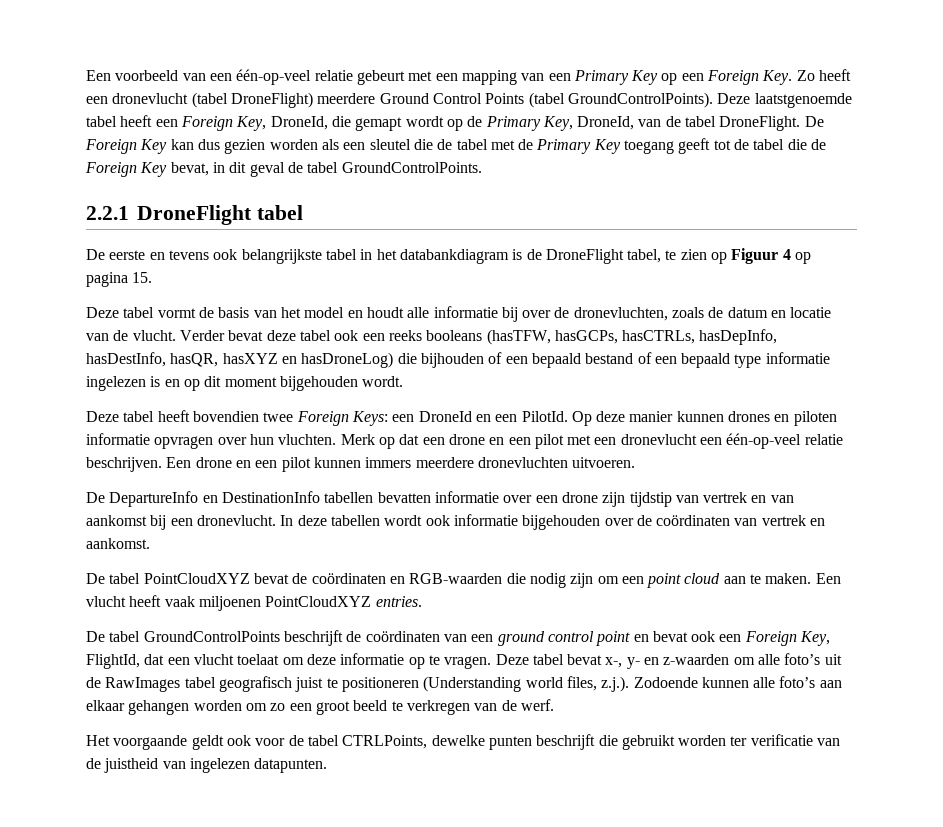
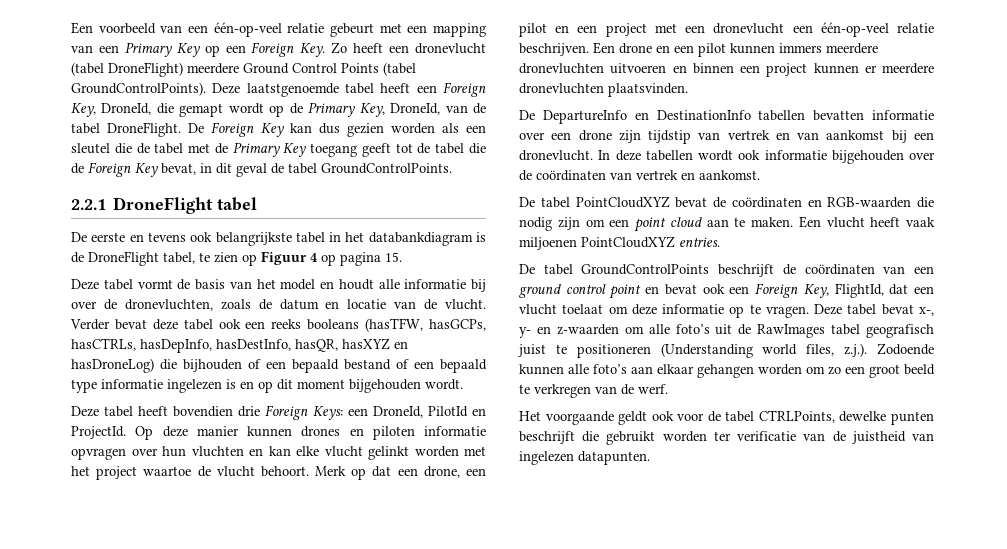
[263,412,294,422] twee -> [238,406,260,417] drie
[418,411,568,422] DroneId en een PilotId. -> [373,406,486,418] [71,426,126,439] DroneId, PilotId en ProjectId.
[278,434,337,445] vluchten. -> [191,446,486,460] [71,466,309,480] vluchten en kan elke vlucht gelinkt worden met het project waartoe de vlucht behoort.
[448,434,564,449] drone en een pilot -> [423,466,487,478] [519,23,647,37] drone, een pilot en een project
[572,457,636,468] uitvoeren. -> [610,63,934,77] [519,83,688,97] uitvoeren en binnen een project kunnen er meerdere dronevluchten plaatsvinden.

